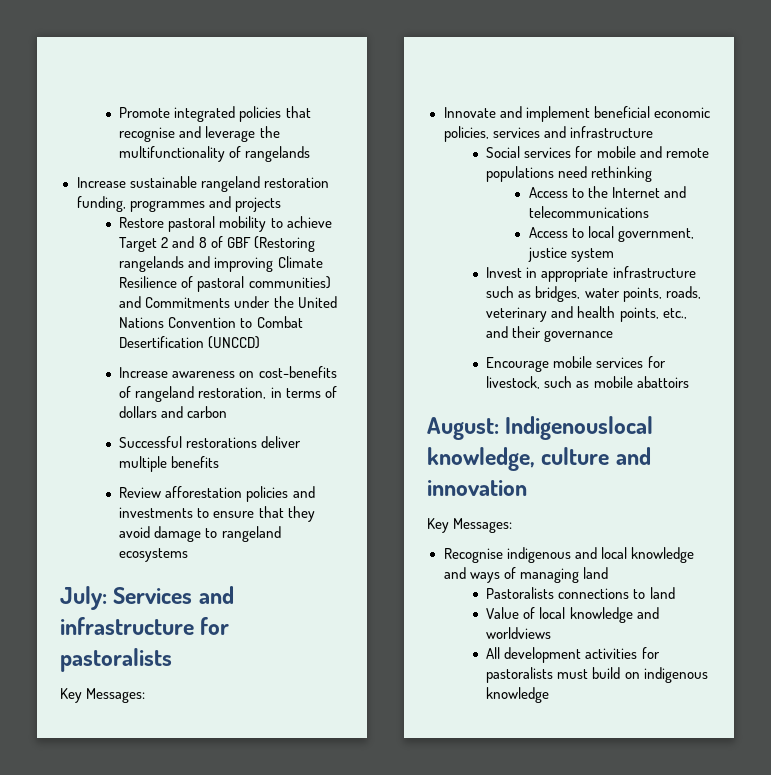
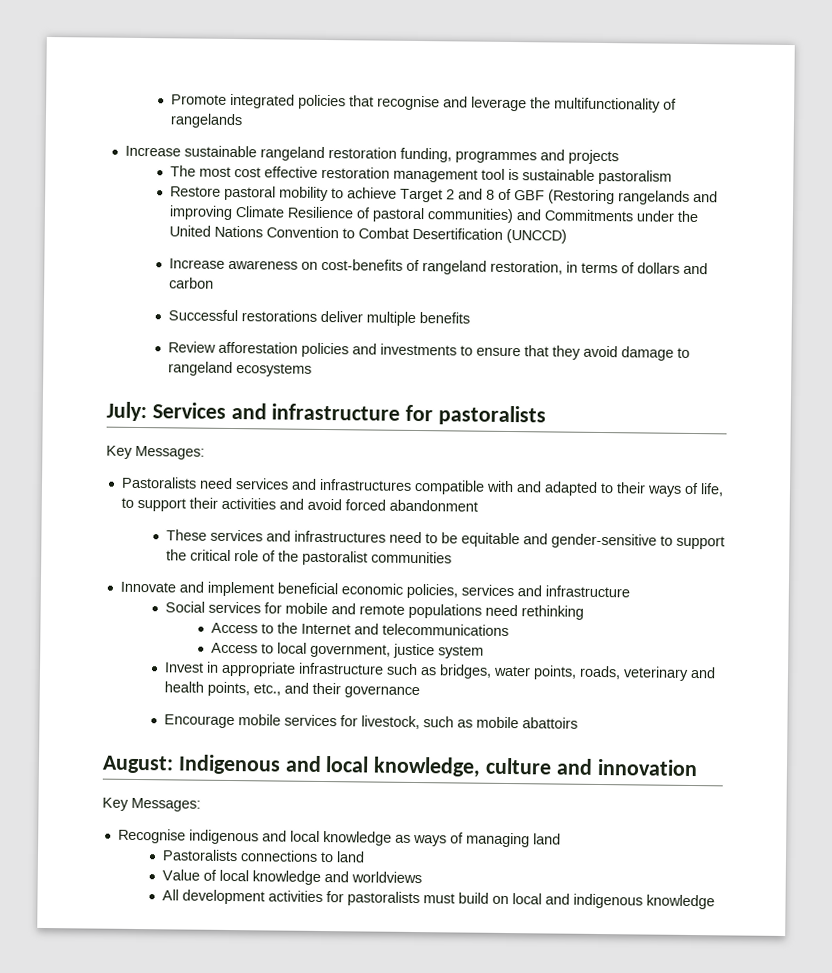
(281, 204) none -> [170,165,673,185] // The most cost effective restoration management tool is sustainable pastoralism
(146, 695) none -> [120,476,724,497] [120,497,478,512] [166,529,726,550] [166,549,453,566] // Pastoralists need services and infrastructures compatible with and adapted to their ways of life, to support their activities and avoid forced abandonment // These services and infrastructures need to be equitable and gender-sensitive to support the critical role of the pastoralist communities
[505,416,654,440] Indigenouslocal -> [177,754,370,775] Indigenous and local
[443,567,466,579] and -> [394,834,411,843] as
(640, 675) none -> [512,893,571,905] local and

